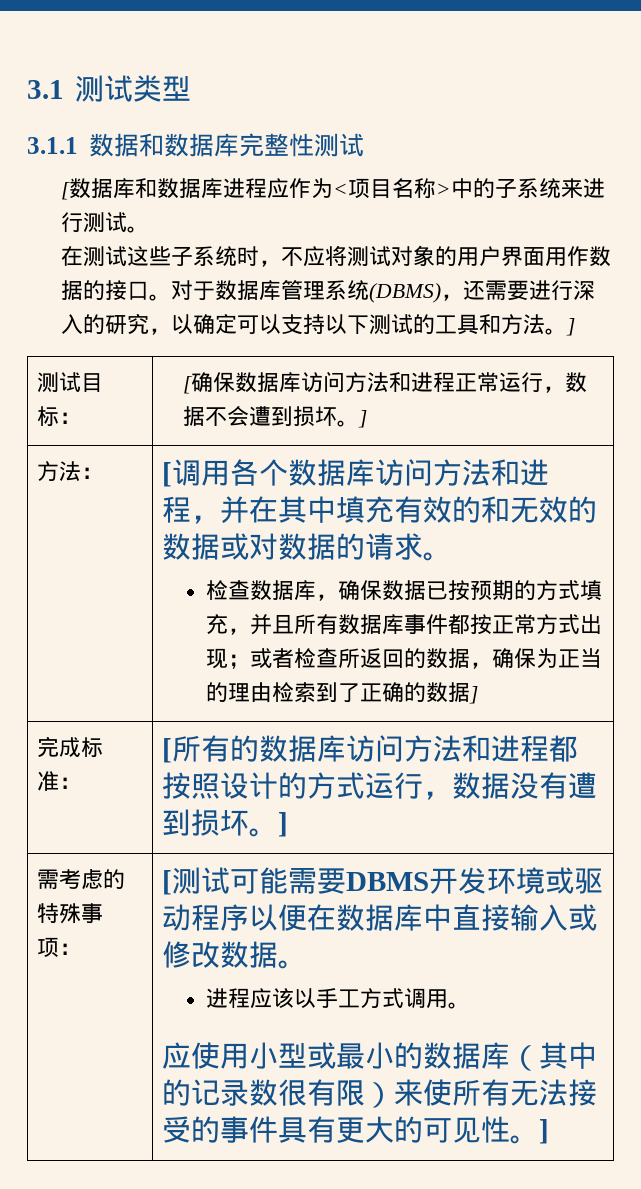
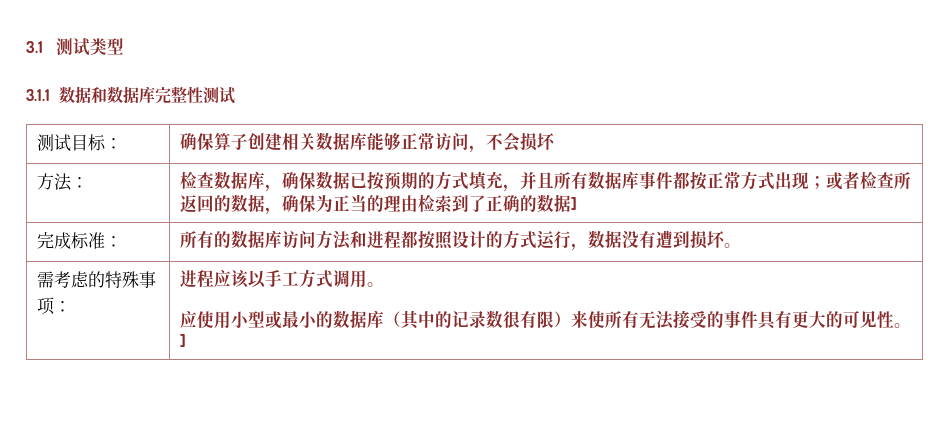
[60,178,605,200] [60,212,149,233] [60,245,611,267] [60,280,595,303] [60,313,575,336] [37,372,104,393] [37,406,82,427] [182,371,587,394] [182,406,367,428] // [数据库和数据库进程应作为<项目名称>中的子系统来进行测试。 // 在测试这些子系统时，不应将测试对象的用户界面用作数据的接口。对于数据库管理系统(DBMS)，还需要进行深入的研究，以确定可以支持以下测试的工具和方法。] // 测试目标： | [确保数据库访问方法和进程正常运行，数据不会遭到损坏。] -> [36,134,122,152] [179,132,555,153] // 测试目标： | 确保算子创建相关数据库能够正常访问，不会损坏
[162,459,550,487] [162,496,598,524] [162,533,453,561] [调用各个数据库访问方法和进程，并在其中填充有效的和无效的数据或对数据的请求。 // -> (88, 182) none
[162,738,173,763] [ -> (122, 241) none
[278,812,289,837] ] -> (741, 245) none
[162,867,604,895] [162,904,598,931] [162,941,308,969] [测试可能需要DBMS开发环境或驱动程序以便在数据库中直接输入或修改数据。 // -> (71, 306) none

